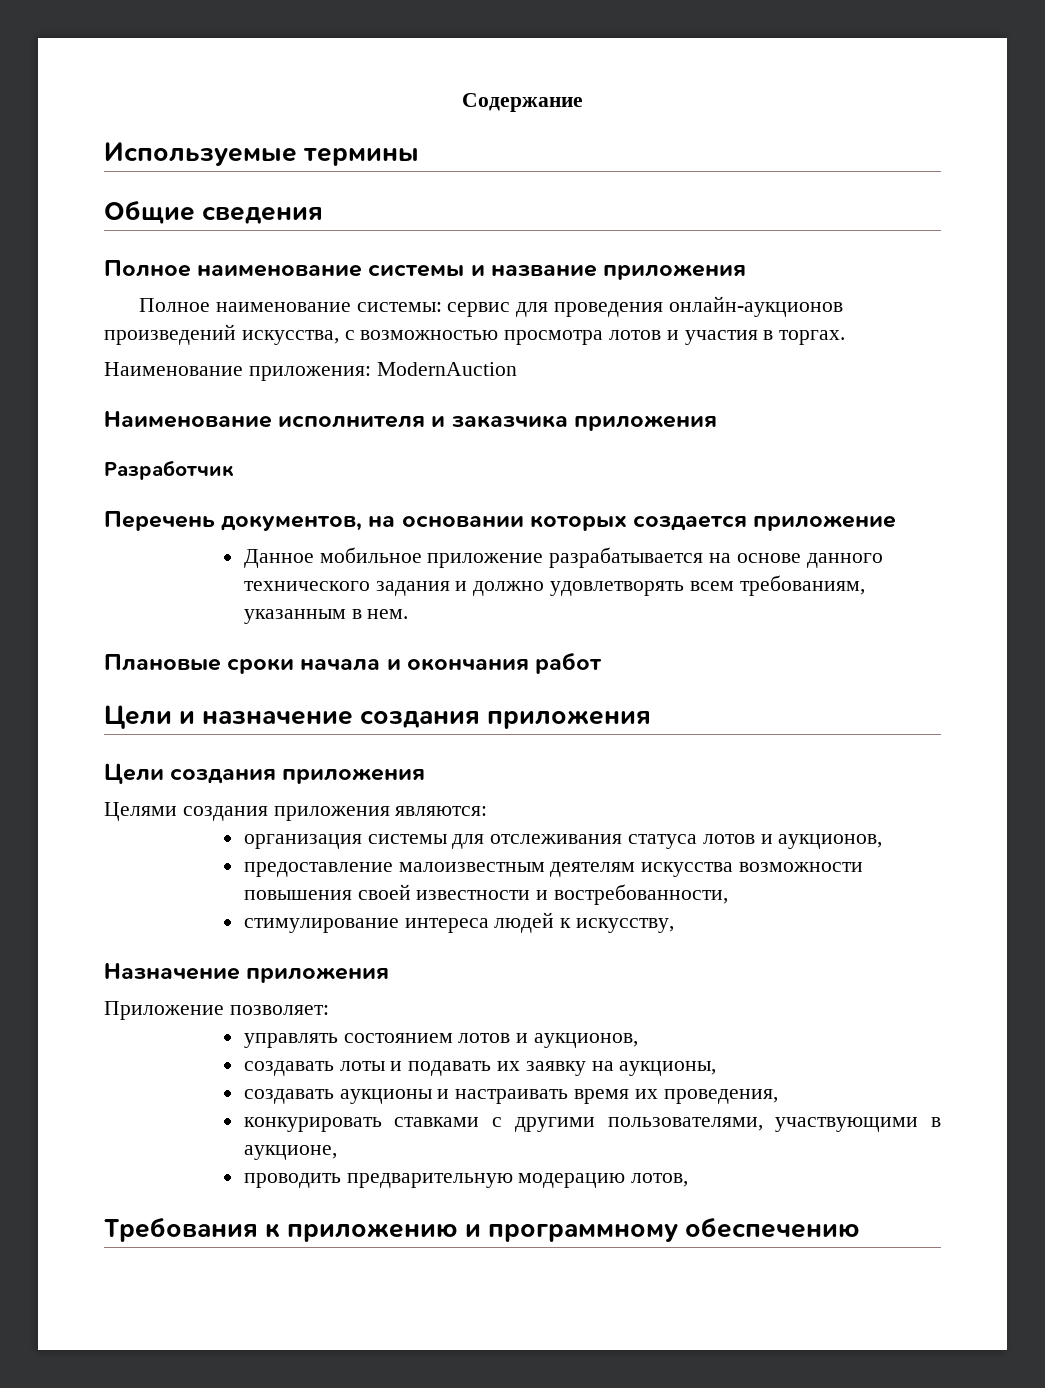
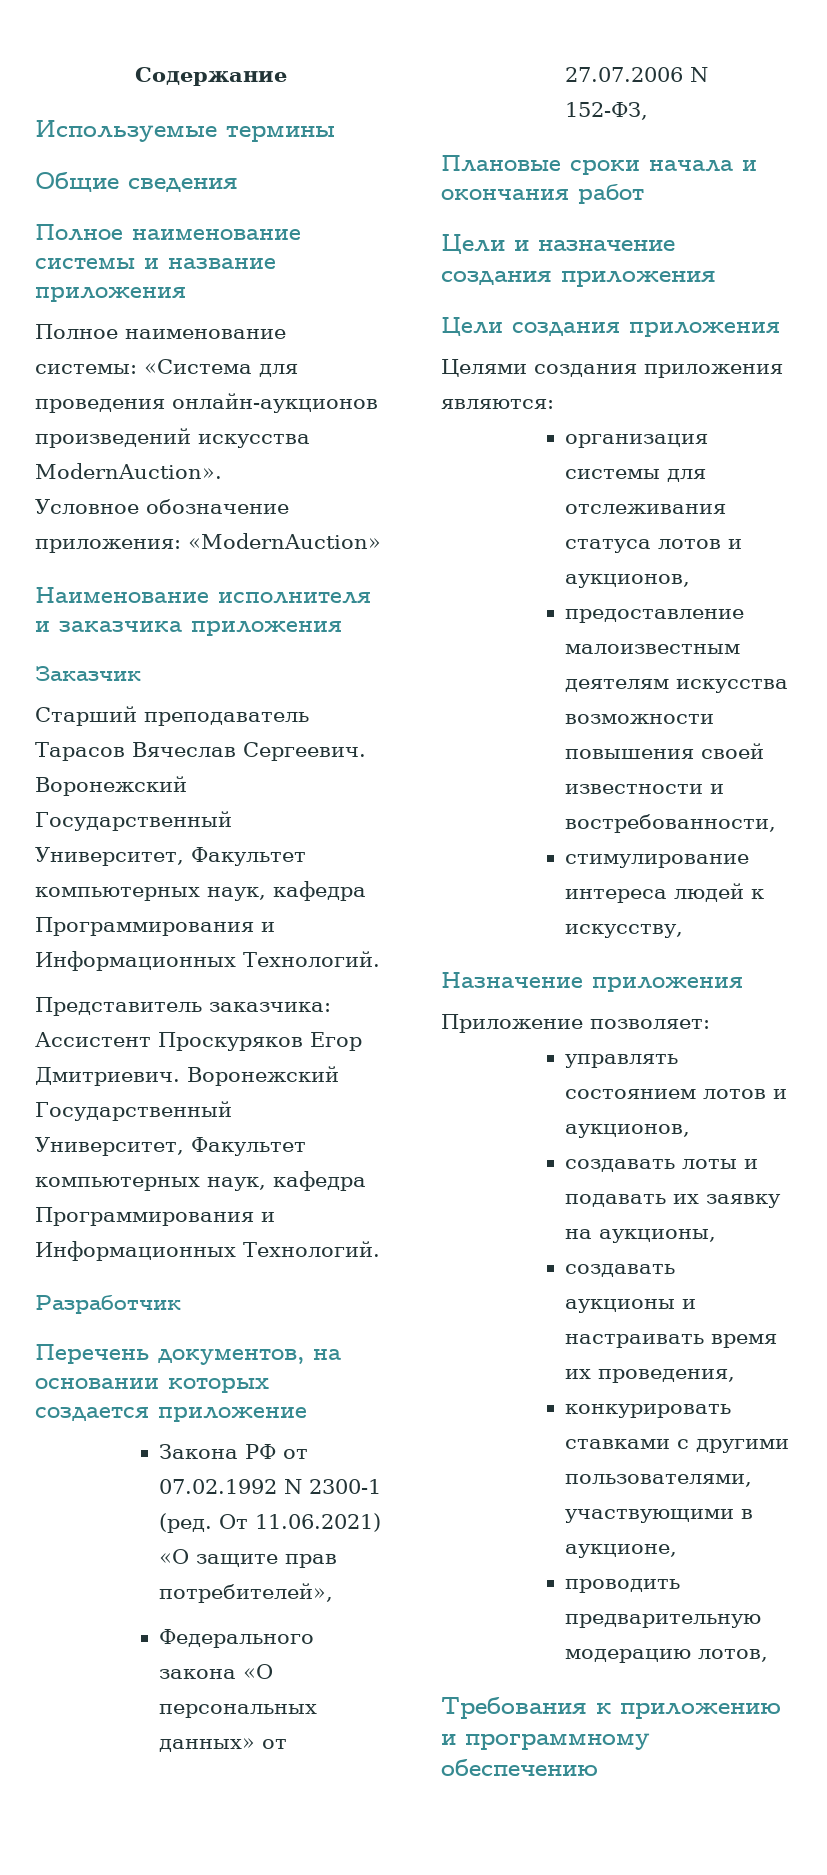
[447,302,511,317] сервис -> [144,359,252,374] «Система
[241,330,846,345] [104,362,517,381] искусства, с возможностью просмотра лотов и участия в торгах. // Наименование приложения: ModernAuction -> [198,434,310,448] [35,463,222,479] [35,499,289,514] [35,533,381,553] искусства ModernAuction». // Условное обозначение приложения: «ModernAuction»
(717, 423) none -> [35,666,141,681] [35,706,309,726] [35,742,366,761] [35,776,187,796] [35,811,232,831] [35,847,306,866] [35,881,366,901] [35,917,275,936] [35,951,380,971] [35,997,331,1016] [35,1032,362,1051] [35,1066,339,1086] [35,1101,232,1121] [35,1137,306,1156] [35,1171,366,1191] [35,1207,275,1226] [35,1241,380,1261] // Заказчик // Старший преподаватель Тарасов Вячеслав Сергеевич. Воронежский Государственный Университет, Факультет компьютерных наук, кафедра Программирования и Информационных Технологий. // Представитель заказчика: Ассистент Проскуряков Егор Дмитриевич. Воронежский Государственный Университет, Факультет компьютерных наук, кафедра Программирования и Информационных Технологий.
[243,547,883,568] [243,575,865,596] [243,609,409,624] Данное мобильное приложение разрабатывается на основе данного технического задания и должно удовлетворять всем требованиям, указанным в нем. -> [159,1444,309,1459] [159,1479,382,1494] [159,1513,382,1533] [159,1549,338,1568] [159,1583,334,1603] [159,1629,315,1648] [159,1664,274,1679] [159,1704,318,1718] [159,1738,288,1752] [565,67,709,82] [565,102,649,120] Закона РФ от 07.02.1992 N 2300-1 (ред. От 11.06.2021) «О защите прав потребителей», // Федерального закона «О персональных данных» от 27.07.2006 N 152-ФЗ,

